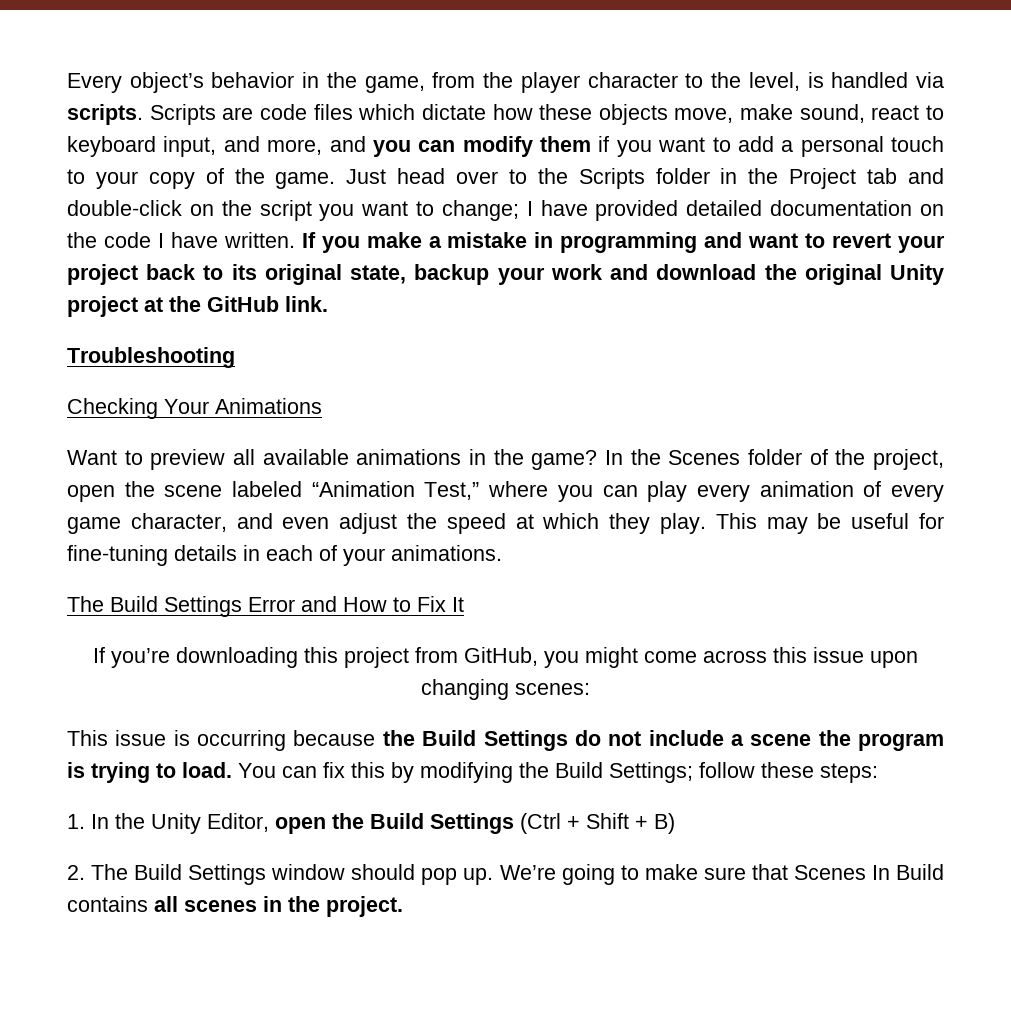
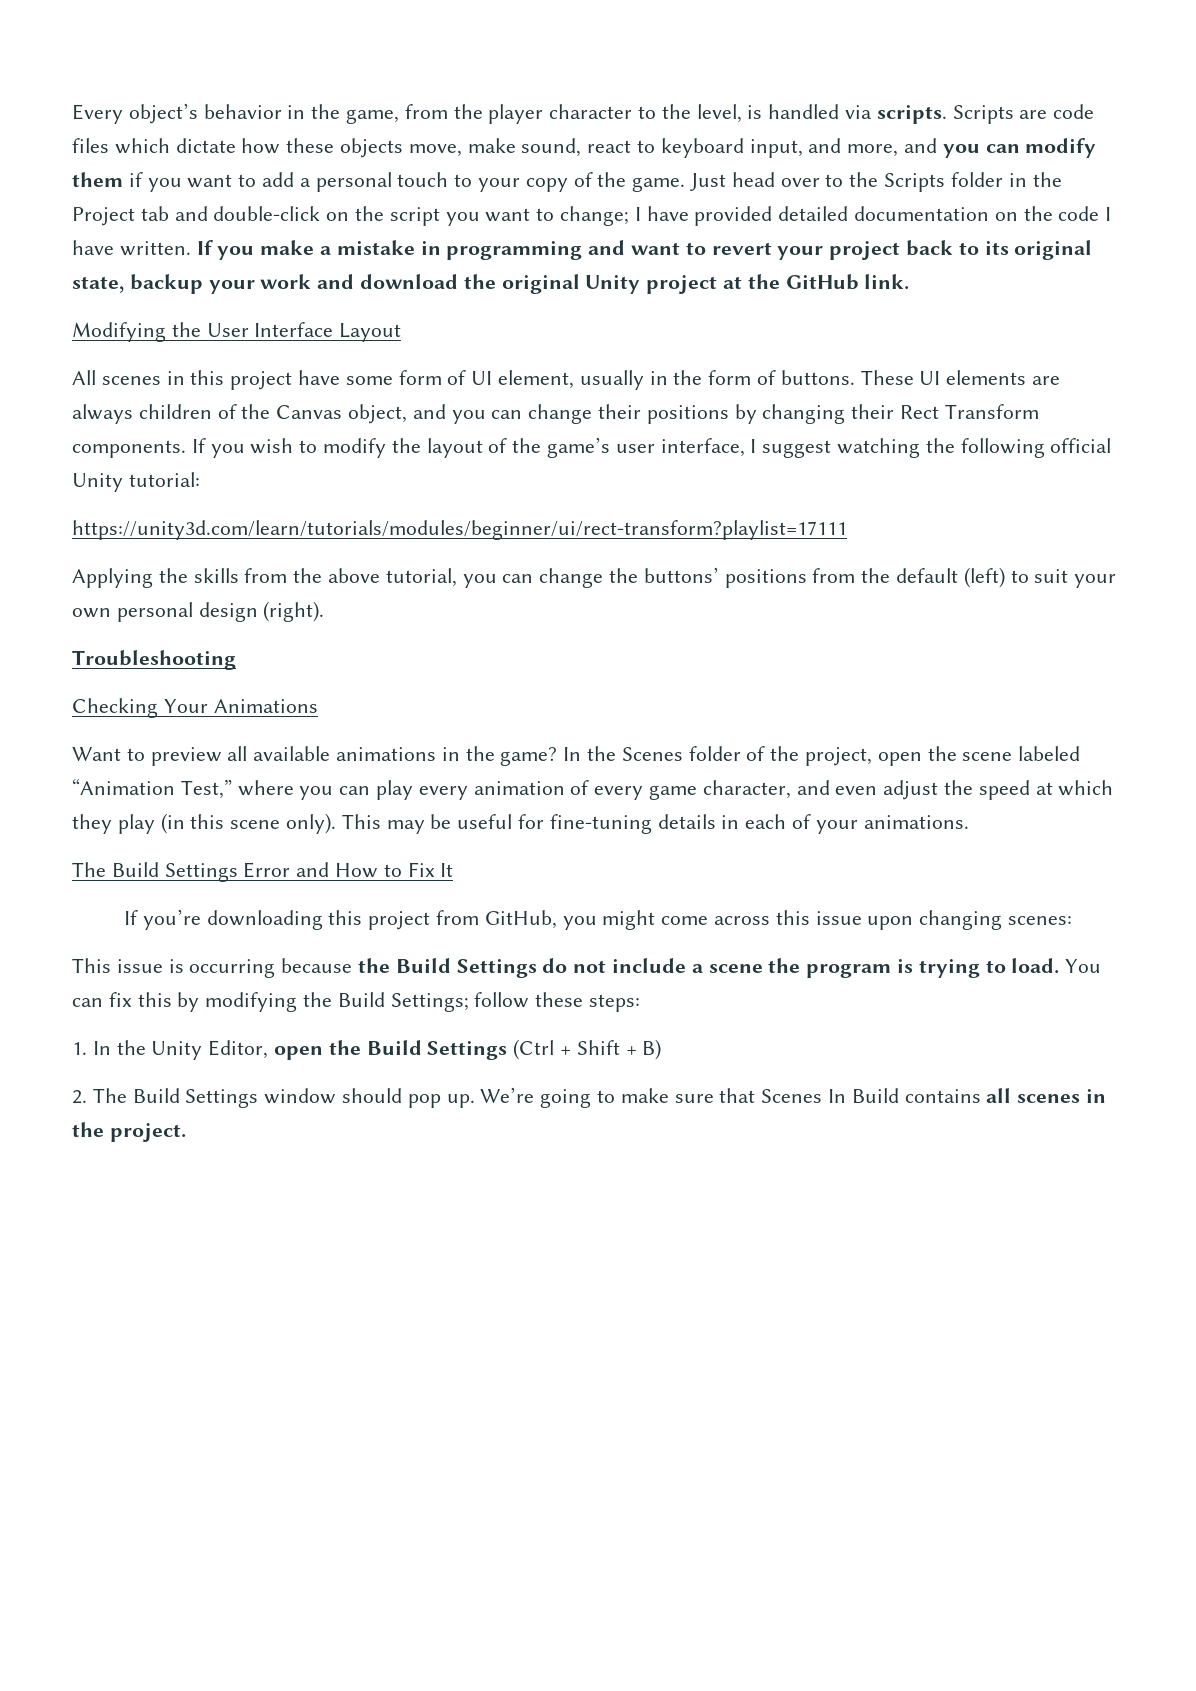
(328, 304) none -> [72,322,402,342] [72,370,1061,390] [72,404,1039,424] [72,437,1112,458] [72,472,200,492] [72,520,847,540] [72,567,1117,588] [72,601,325,622] // Modifying the User Interface Layout // All scenes in this project have some form of UI element, usually in the form of buttons. These UI elements are always children of the Canvas object, and you can change their positions by changing their Rect Transform components. If you wish to modify the layout of the game’s user interface, I suggest watching the following official Unity tutorial: // https://unity3d.com/learn/tutorials/modules/beginner/ui/rect-transform?playlist=17111 // Applying the skills from the above tutorial, you can change the buttons’ positions from the default (left) to suit your own personal design (right).
[660,513,706,534] play. -> [117,813,337,834] play (in this scene only).

